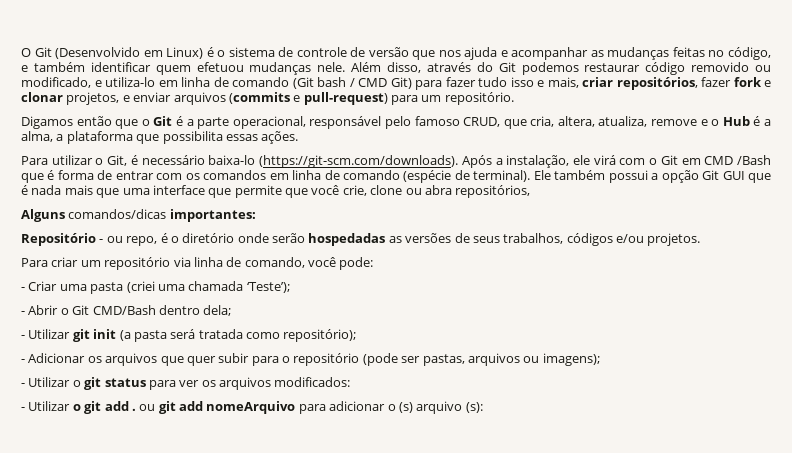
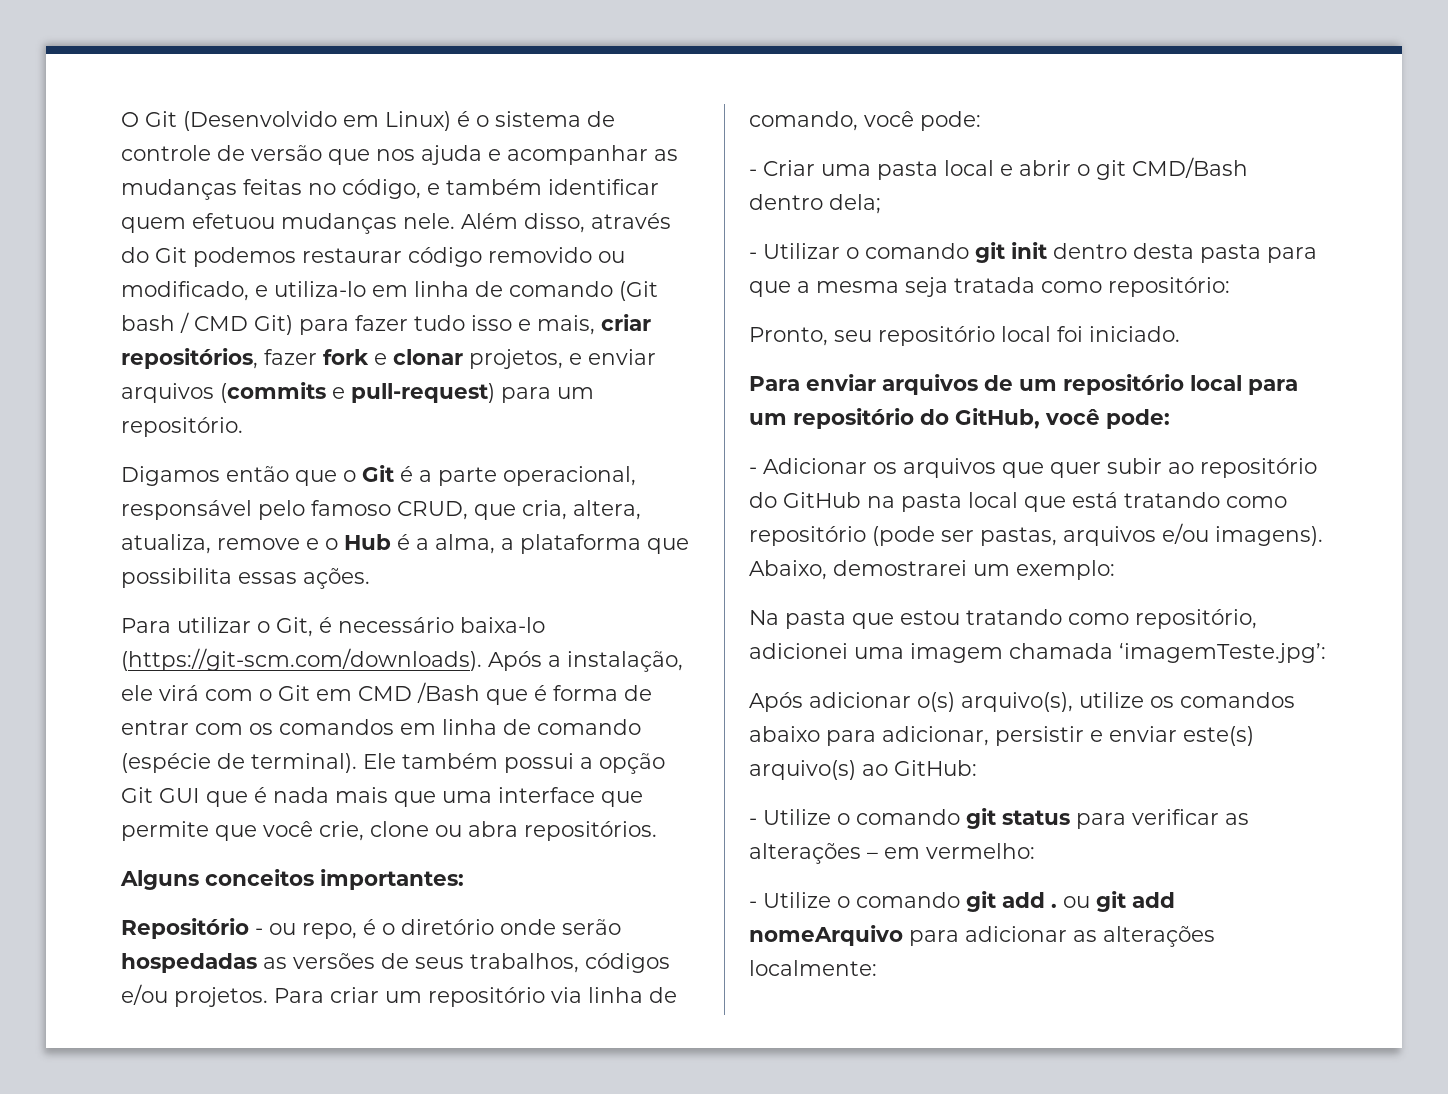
[455,185,531,198] repositórios, -> [524,821,657,841] repositórios.
[68,209,167,219] comandos/dicas -> [205,869,314,886] conceitos
(701, 239) // -> (268, 997) none
[126,281,290,293] [21,305,90,315] (criei uma chamada ‘Teste’); // - Abrir o Git -> [944,160,1126,180] local e abrir o git
[72,329,357,342] git init (a pasta será tratada como repositório); -> [846,242,1317,263] [749,277,1230,297] [749,326,1180,346] [749,374,1298,395] [749,408,1170,429] o comando git init dentro desta pasta para que a mesma seja tratada como repositório: // Pronto, seu repositório local foi iniciado. // Para enviar arquivos de um repositório local para um repositório do GitHub, você pode:
[251,356,290,366] para o -> [1168,458,1317,478] [749,492,1287,512] ao repositório do GitHub na pasta local que está tratando como
[523,353,600,366] [21,377,351,390] [21,401,81,411] ou imagens); // - Utilizar o git status para ver os arquivos modificados: // - Utilizar o -> [1162,523,1323,546] [749,560,1115,580] [749,609,1257,629] [749,643,1326,663] [749,692,1295,712] [749,726,1254,746] [749,760,977,780] [749,808,1249,829] [749,843,1035,864] [749,892,960,908] e/ou imagens). Abaixo, demostrarei um exemplo: // Na pasta que estou tratando como repositório, adicionei uma imagem chamada ‘imagemTeste.jpg’: // Após adicionar o(s) arquivo(s), utilize os comandos abaixo para adicionar, persistir e enviar este(s) arquivo(s) ao GitHub: // - Utilize o comando git status para verificar as alterações – em vermelho: // - Utilize o comando
[387,401,483,414] o (s) arquivo (s): -> [1073,926,1215,947] [749,960,877,976] as alterações localmente:

